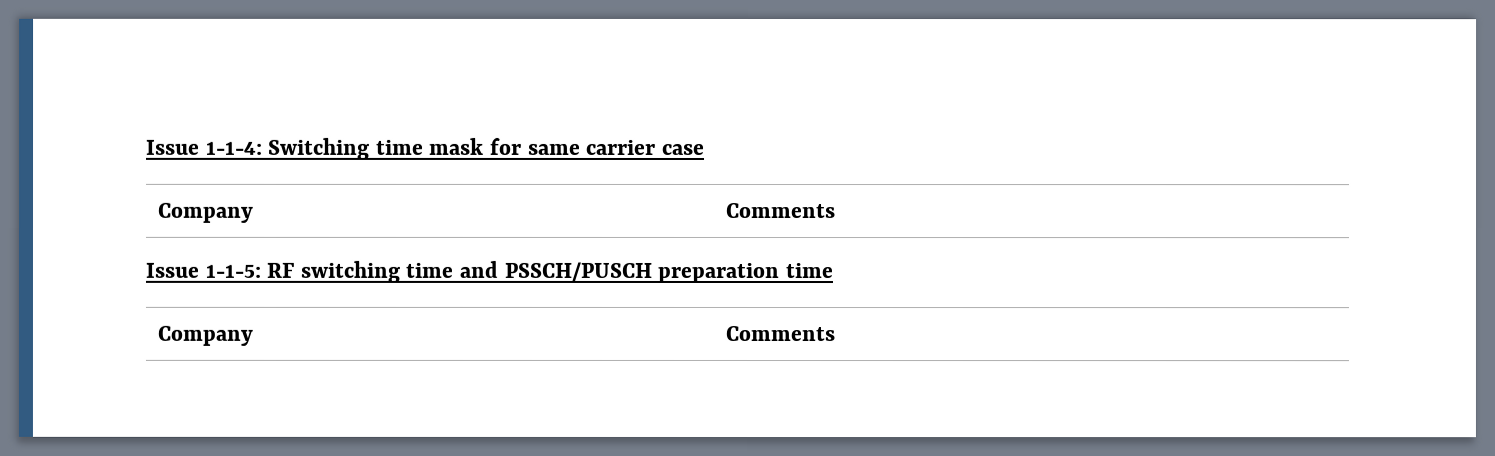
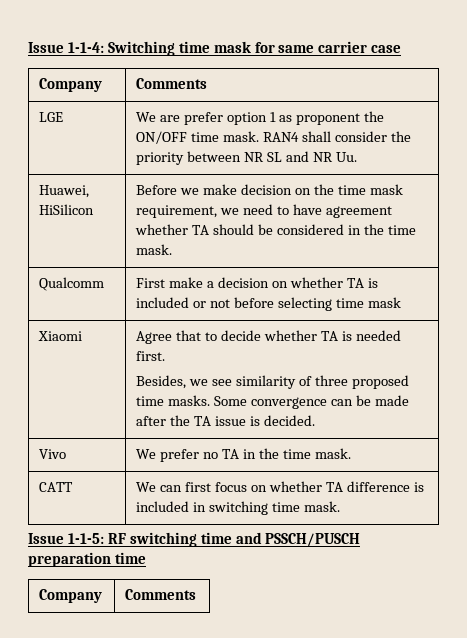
(837, 210) none -> [39,112,64,122] [136,111,384,125] [136,131,411,144] [136,151,357,165] [39,185,90,198] [39,204,95,215] [136,184,403,195] [136,204,393,218] [135,224,416,235] [136,244,173,255] [39,277,105,291] [136,277,378,288] [136,297,401,311] [38,331,83,341] [136,330,401,344] [136,351,166,361] [136,375,409,389] [136,395,409,409] [136,415,316,426] [39,449,67,459] [136,448,351,462] [39,482,74,492] [136,481,424,492] [136,501,341,515] // LGE | We are prefer option 1 as proponent the ON/OFF time mask. RAN4 shall consider the priority between NR SL and NR Uu. // Huawei, HiSilicon | Before we make decision on the time mask requirement, we need to have agreement whether TA should be considered in the time mask. // Qualcomm | First make a decision on whether TA is included or not before selecting time mask // Xiaomi | Agree that to decide whether TA is needed first. // Besides, we see similarity of three proposed time masks. Some convergence can be made after the TA issue is decided. // Vivo | We prefer no TA in the time mask. // CATT | We can first focus on whether TA difference is included in switching time mask.

